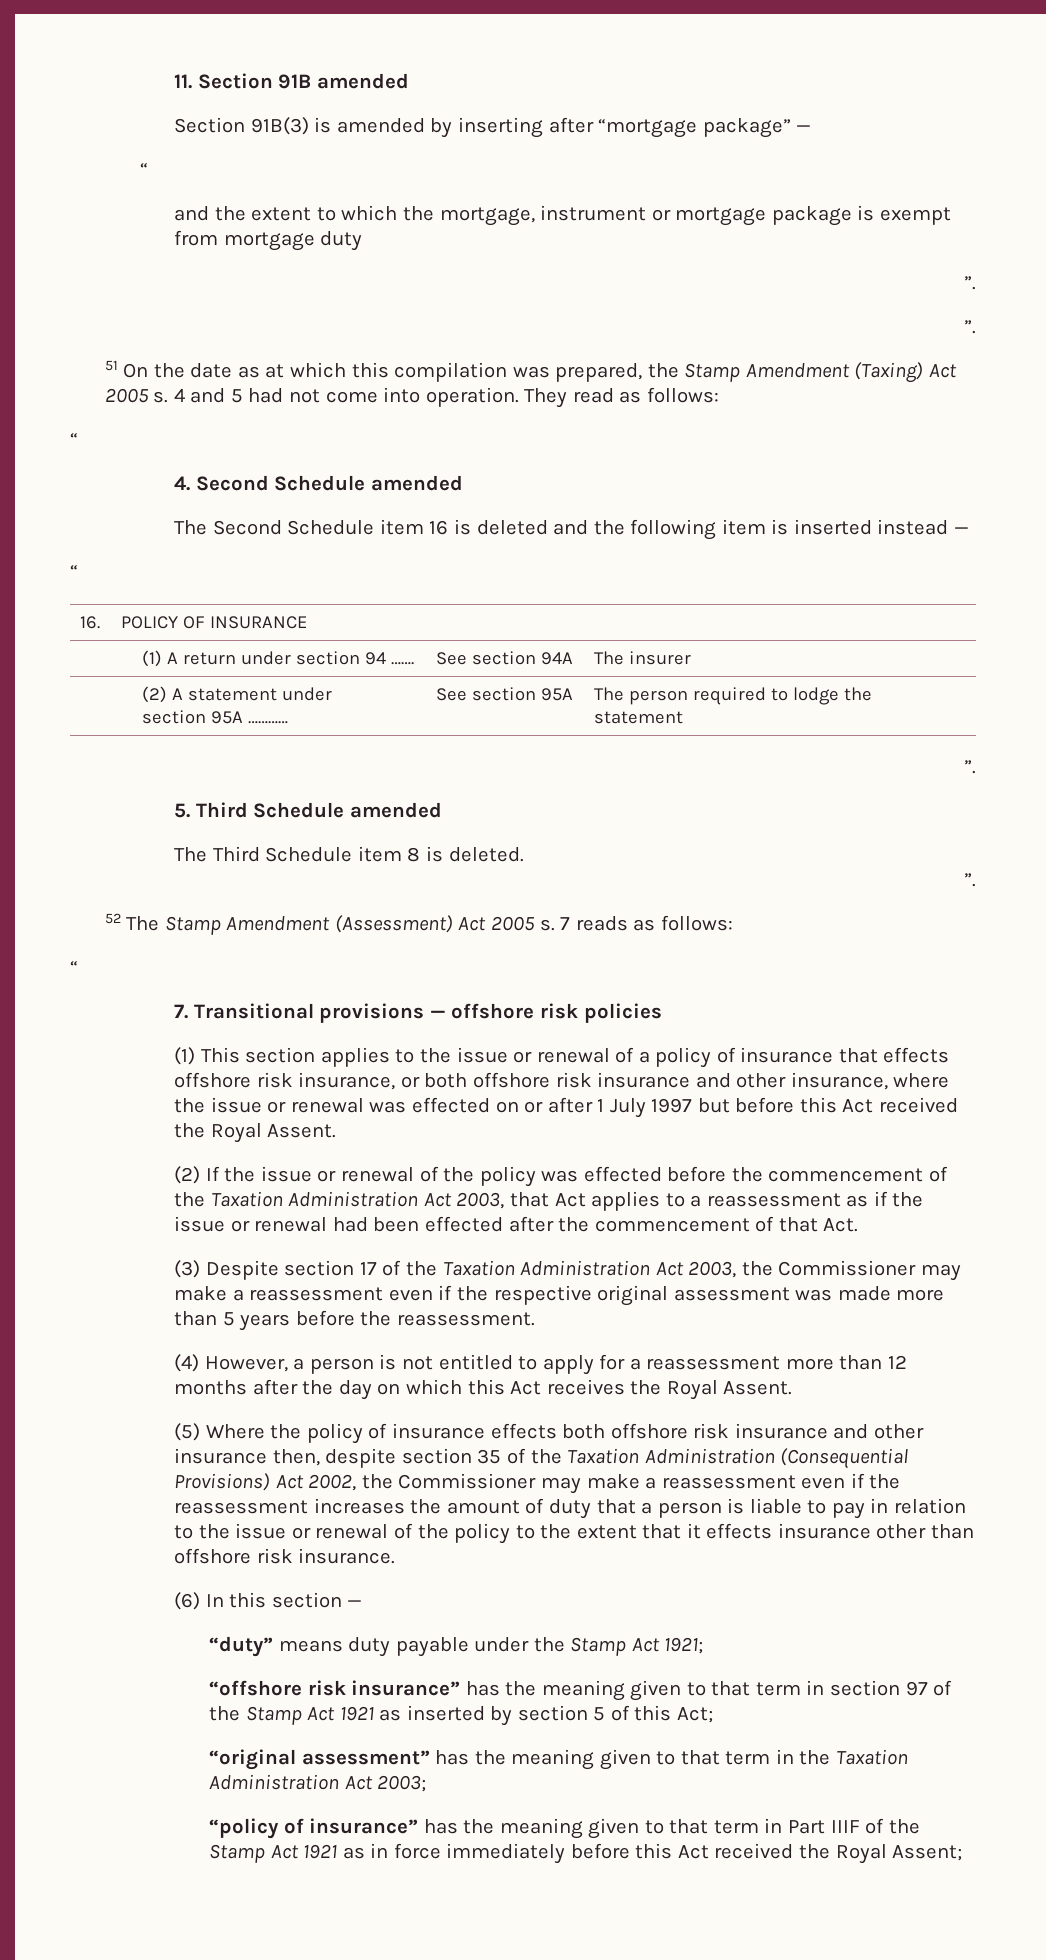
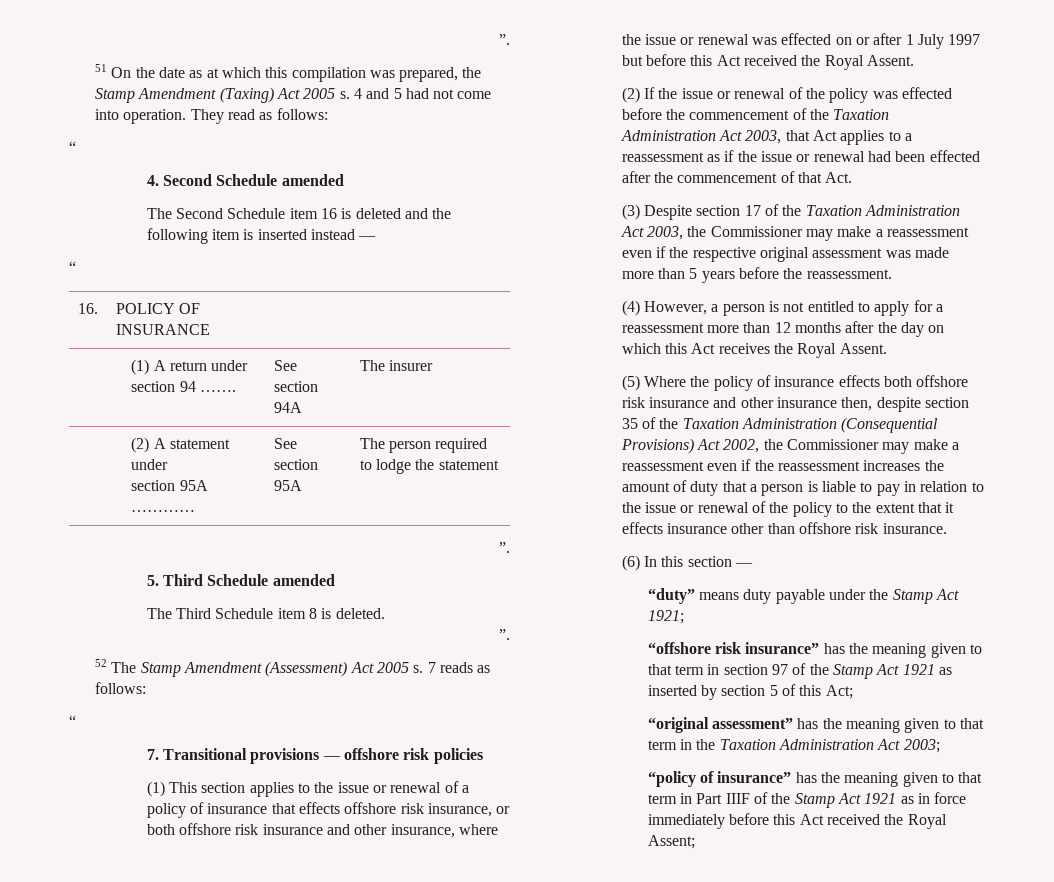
[174,73,409,89] [174,117,812,138] [139,163,148,176] [174,205,951,226] [174,230,363,251] [964,276,976,290] 11. Section 91B amended // Section 91B(3) is amended by inserting after “mortgage package” — // “ // and the extent to which the mortgage, instrument or mortgage package is exempt from mortgage duty // ”. // -> (499, 39) none

